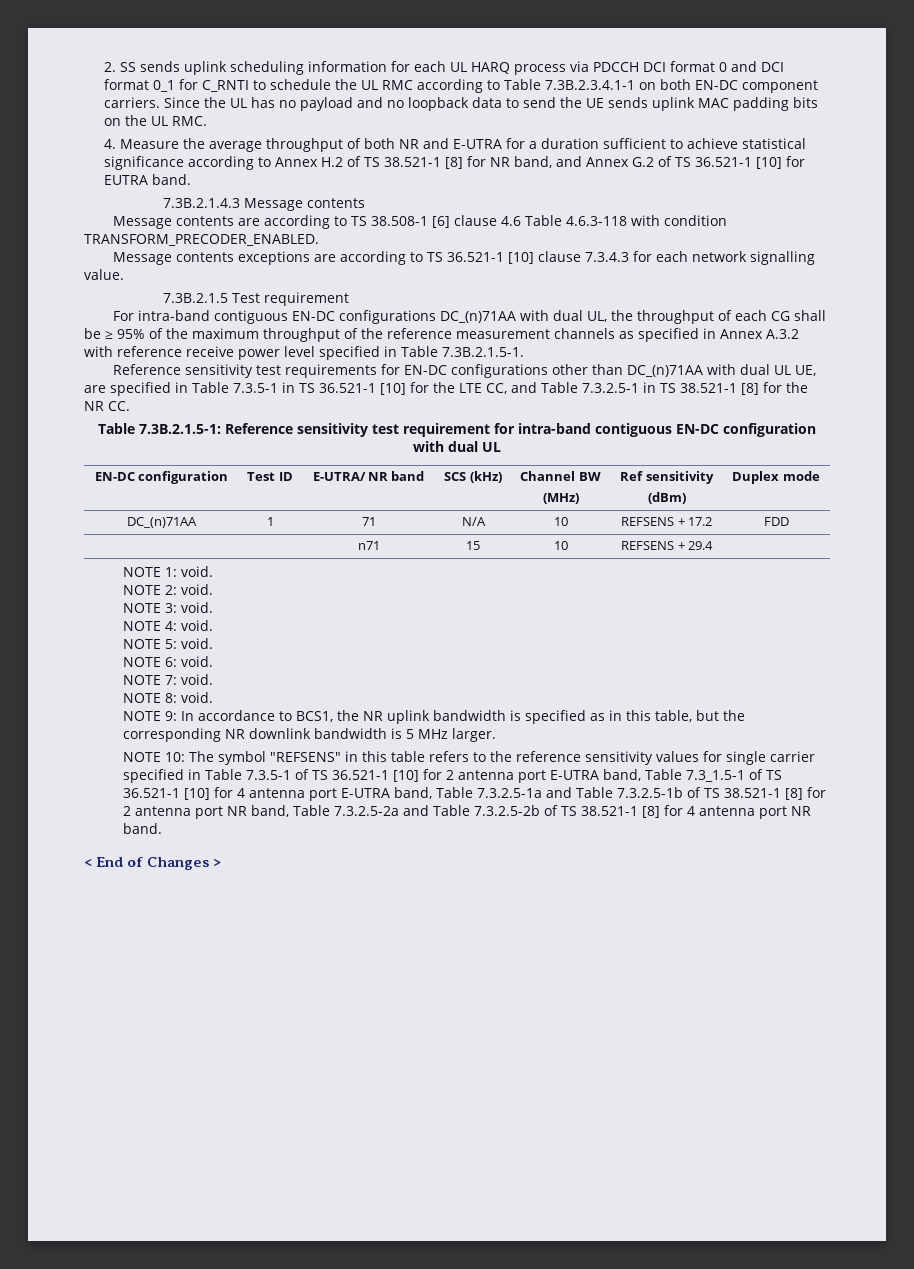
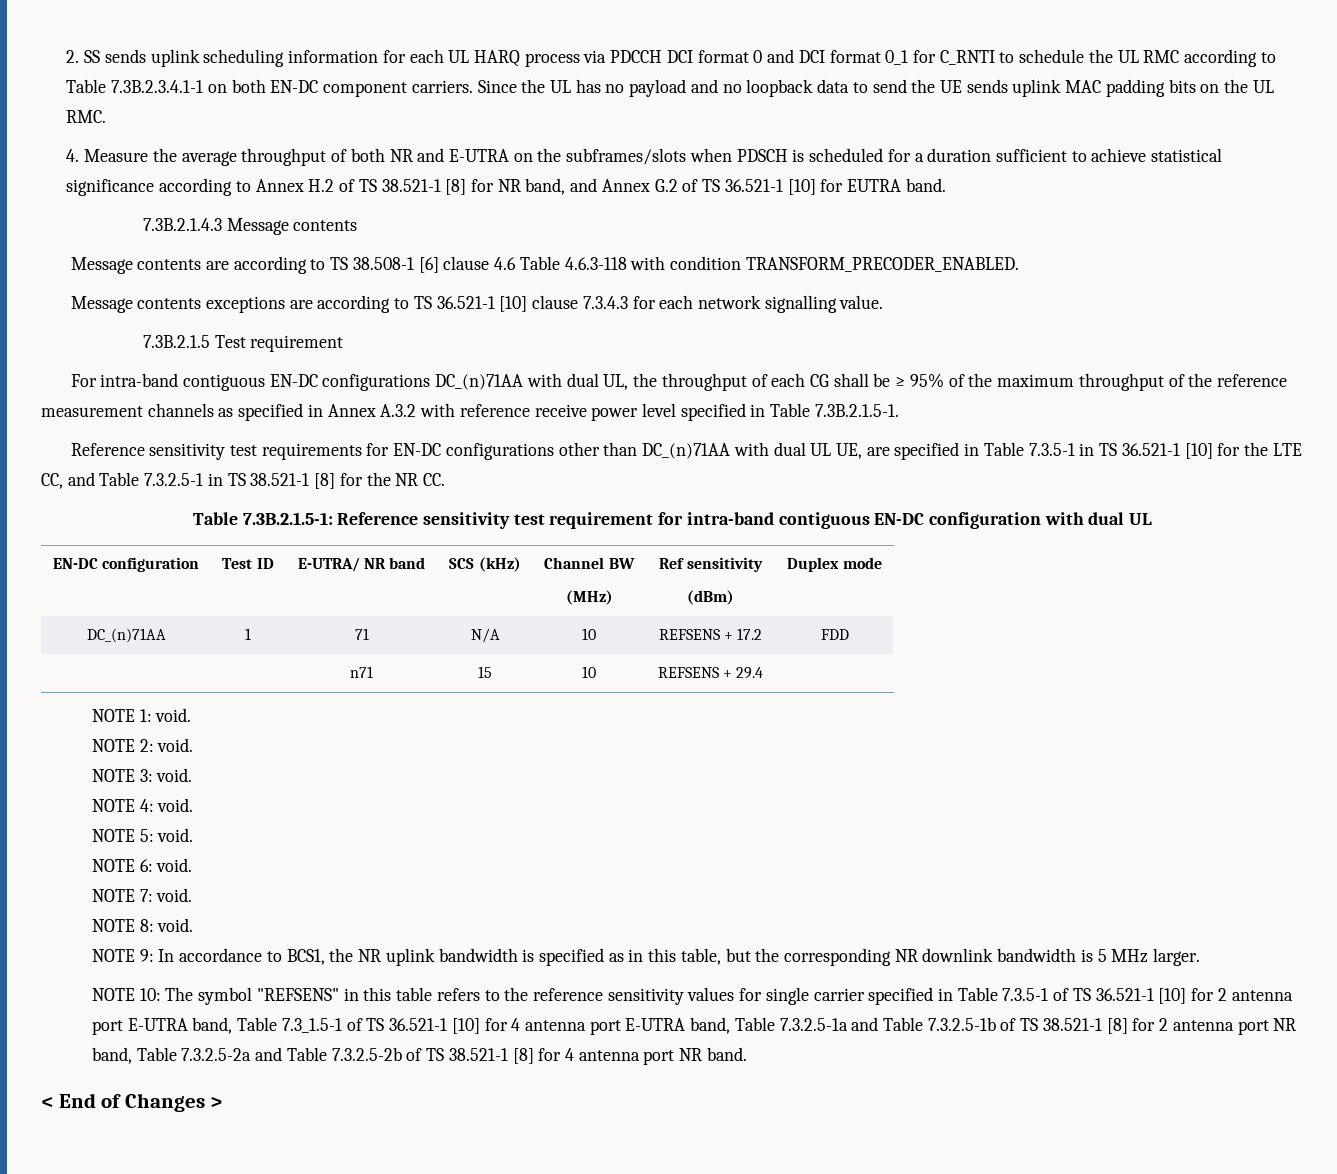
(502, 144) none -> [513,148,884,165] on the subframes/slots when PDSCH is scheduled

